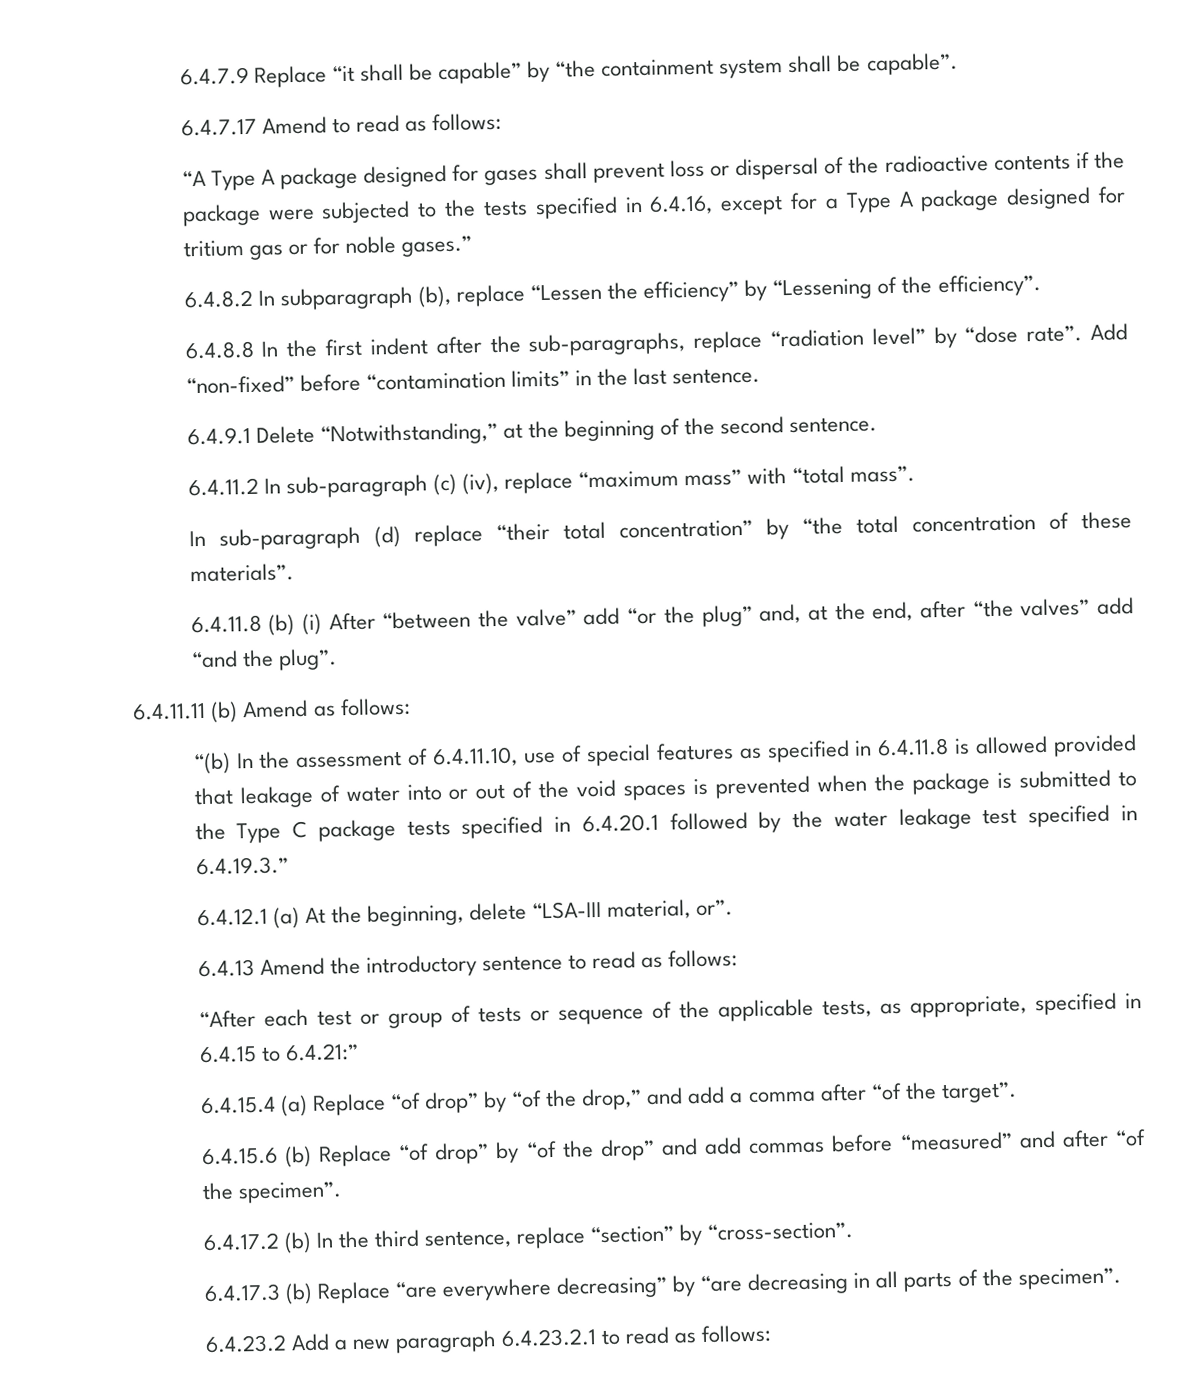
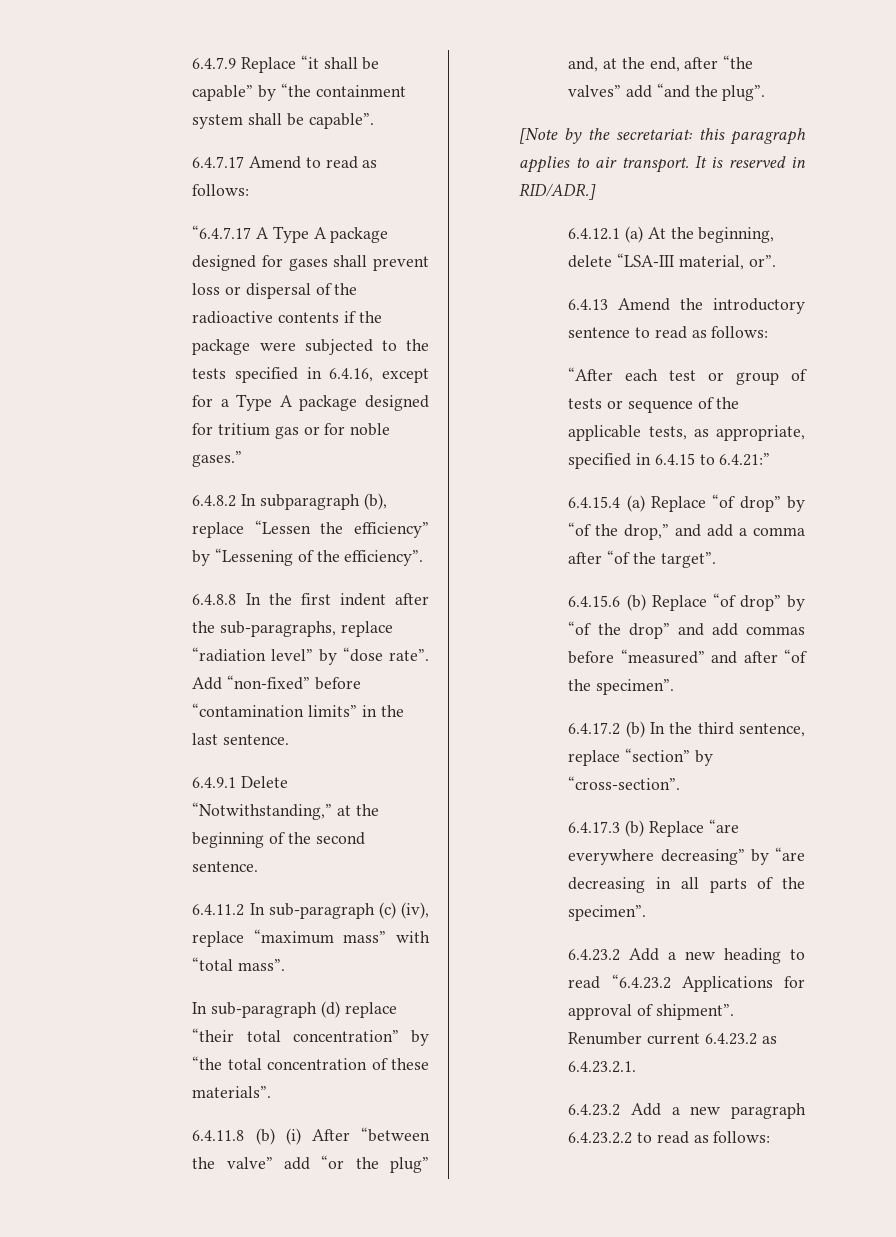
[181,170,206,187] “A -> [192,225,270,239] “6.4.7.17 A
[132,697,411,723] [192,734,1138,775] [193,769,1137,809] [194,804,1138,844] [195,856,289,876] 6.4.11.11 (b) Amend as follows: // “(b) In the assessment of 6.4.11.10, use of special features as specified in 6.4.11.8 is allowed provided that leakage of water into or out of the void spaces is prevented when the package is submitted to the Type C package tests specified in 6.4.20.1 followed by the water leakage test specified in 6.4.19.3.” -> [519,128,806,145] [519,156,806,173] [519,183,597,200] [Note by the secretariat: this paragraph applies to air transport. It is reserved in RID/ADR.]
(1122, 1278) none -> [568,948,805,964] [568,974,805,992] [568,1004,734,1020] [568,1032,777,1045] [568,1061,637,1073] // 6.4.23.2 Add a new heading to read “6.4.23.2 Applications for approval of shipment”. Renumber current 6.4.23.2 as 6.4.23.2.1.
[501,1328,598,1348] 6.4.23.2.1 -> [568,1132,633,1144] 6.4.23.2.2

